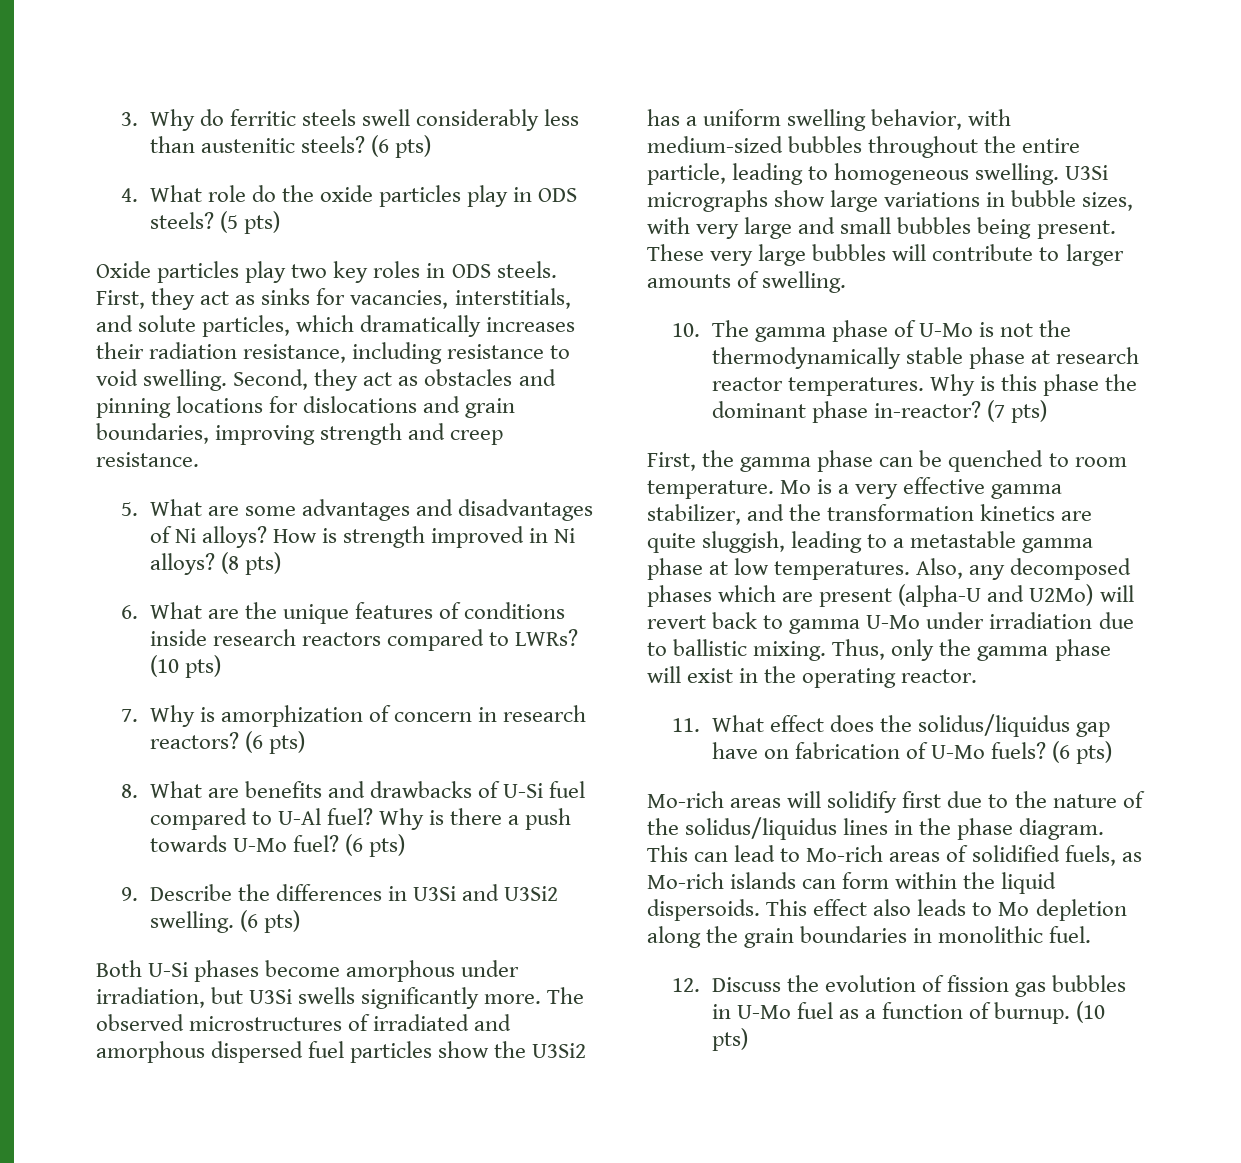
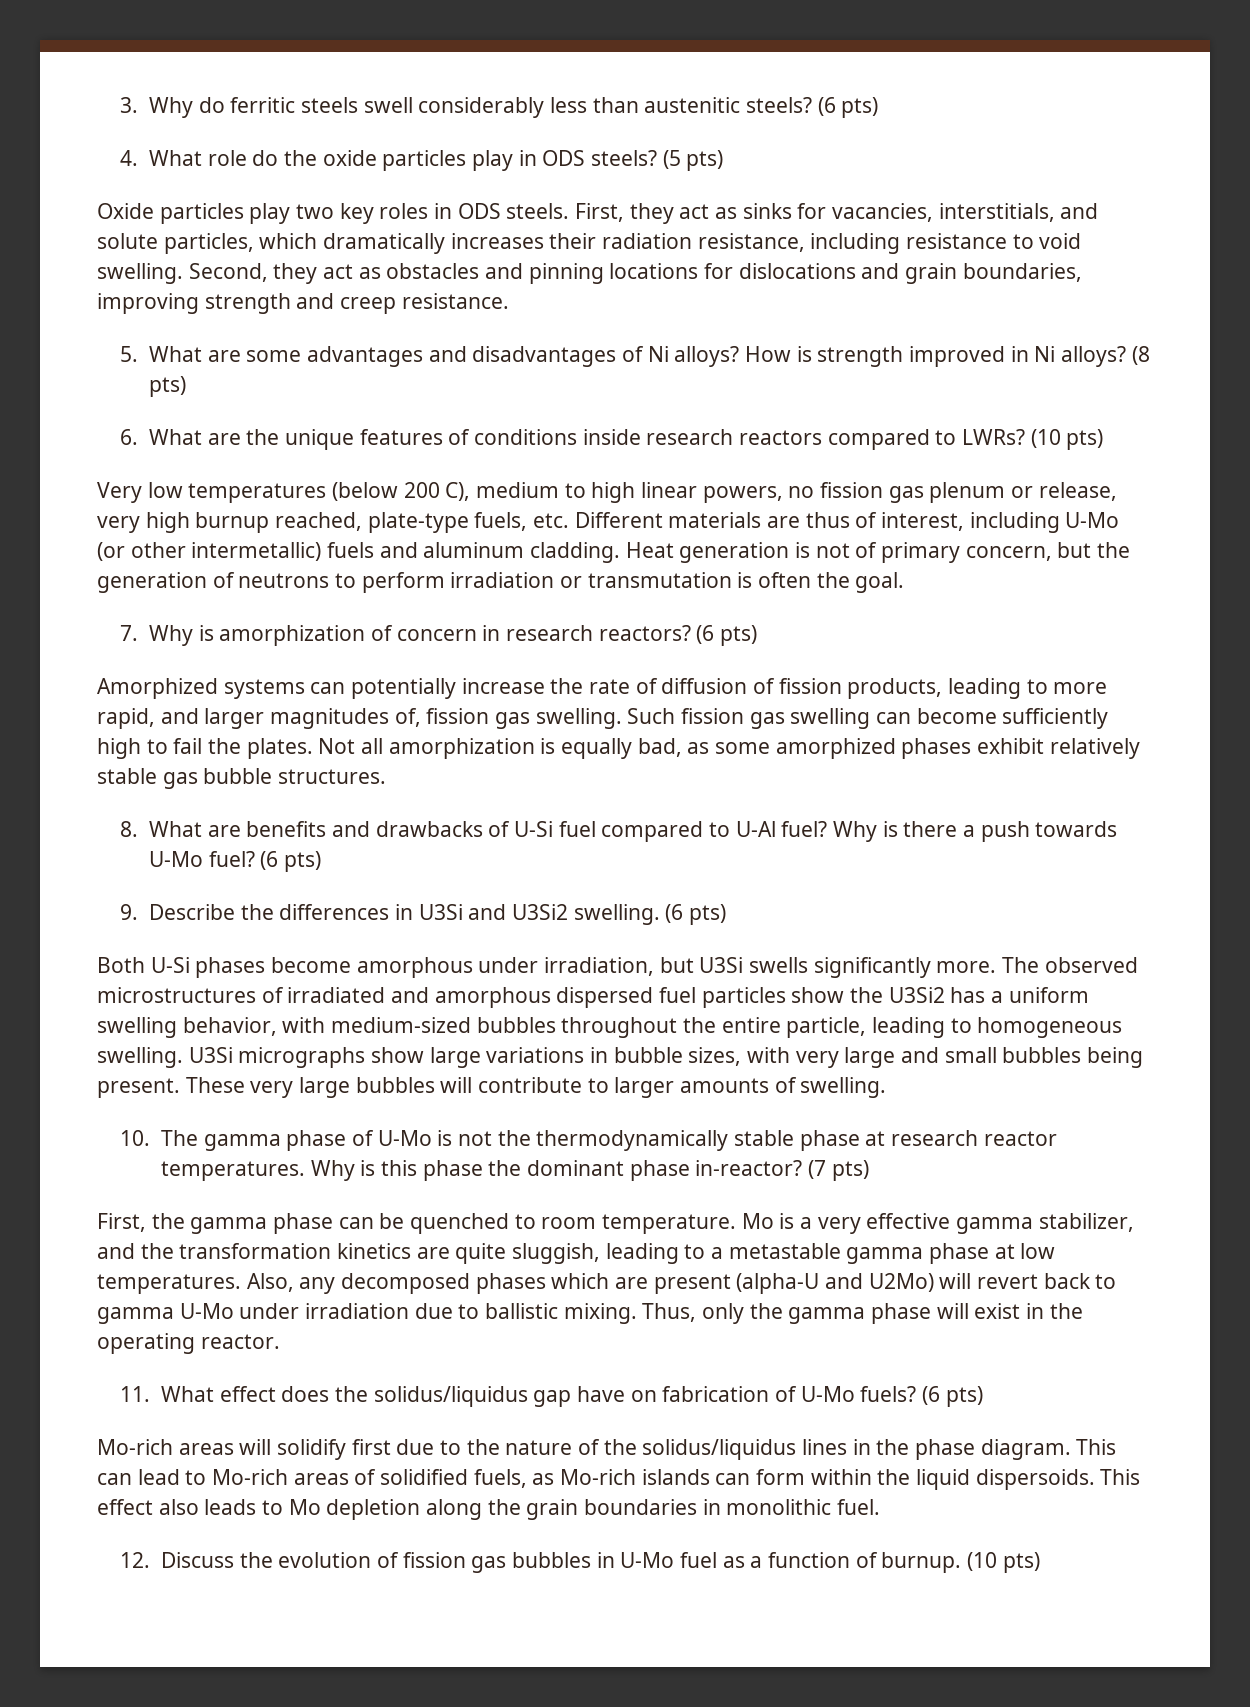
(221, 666) none -> [97,482,1117,503] [97,512,1120,533] [97,542,1131,563] [97,572,905,593] // Very low temperatures (below 200 C), medium to high linear powers, no fission gas plenum or release, very high burnup reached, plate-type fuels, etc. Different materials are thus of interest, including U-Mo (or other intermetallic) fuels and aluminum cladding. Heat generation is not of primary concern, but the generation of neutrons to perform irradiation or transmutation is often the goal.
(305, 742) none -> [97,678,1108,699] [97,708,1109,729] [97,738,1140,759] [97,768,387,789] // Amorphized systems can potentially increase the rate of diffusion of fission products, leading to more rapid, and larger magnitudes of, fission gas swelling. Such fission gas swelling can become sufficiently high to fail the plates. Not all amorphization is equally bad, as some amorphized phases exhibit relatively stable gas bubble structures.

